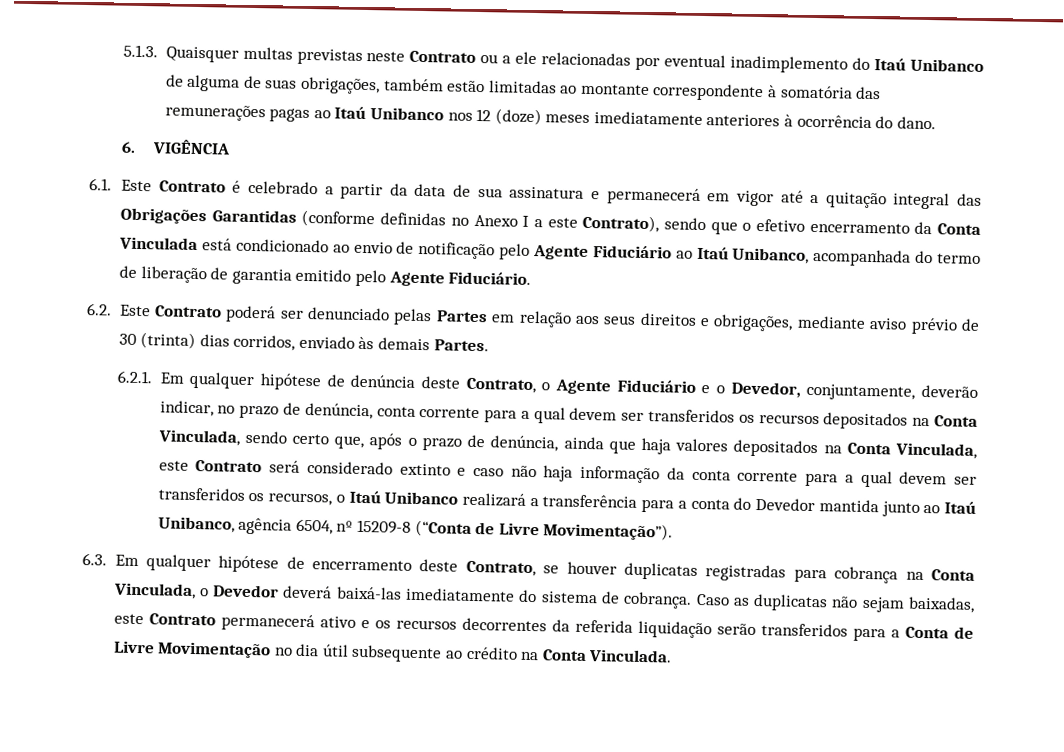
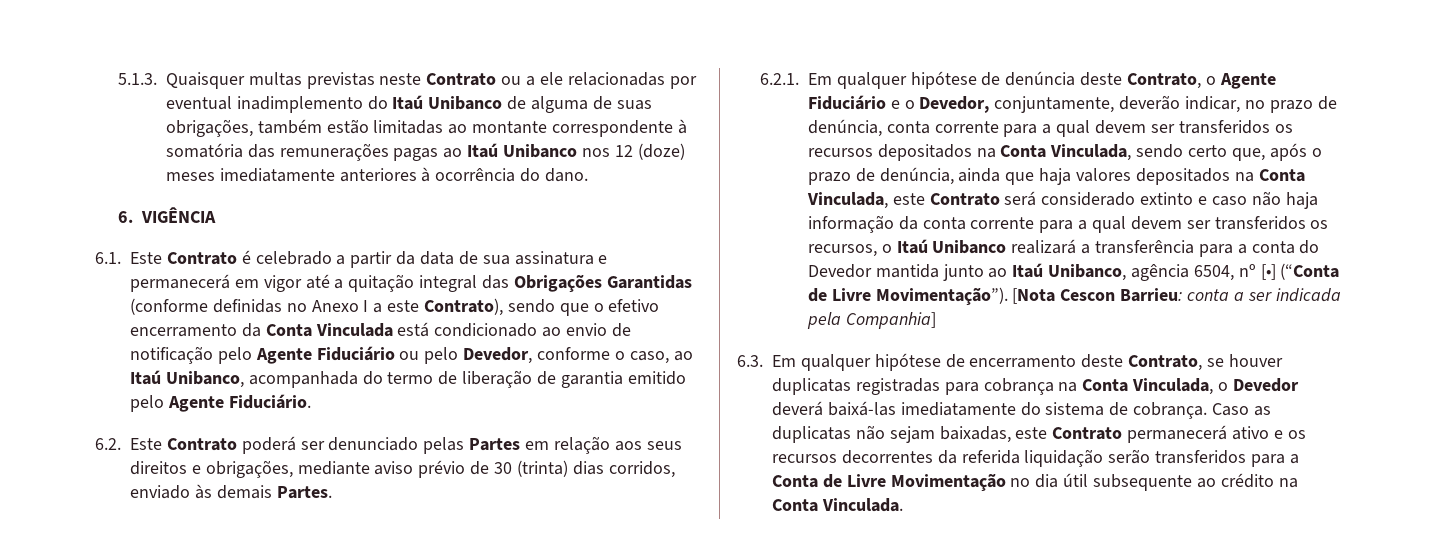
(672, 252) none -> [399,347,669,364] ou pelo Devedor, conforme o caso,
[356,519,411,534] 15209-8 -> [1260,264,1276,280] [•]
(674, 531) none -> [1012,288,1341,304] [806,312,936,329] [Nota Cescon Barrieu: conta a ser indicada pela Companhia]

